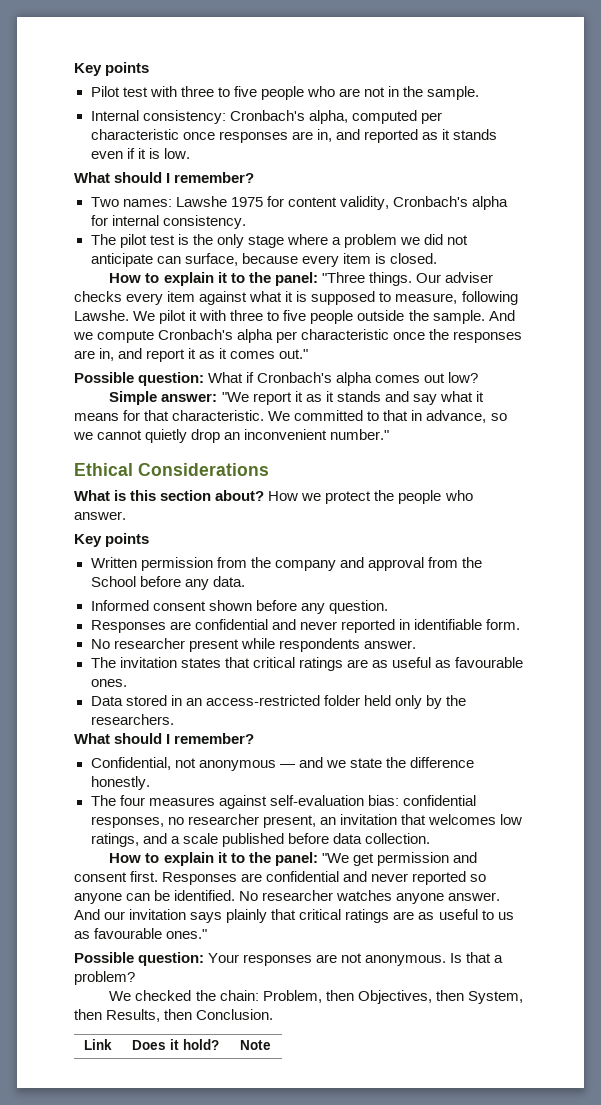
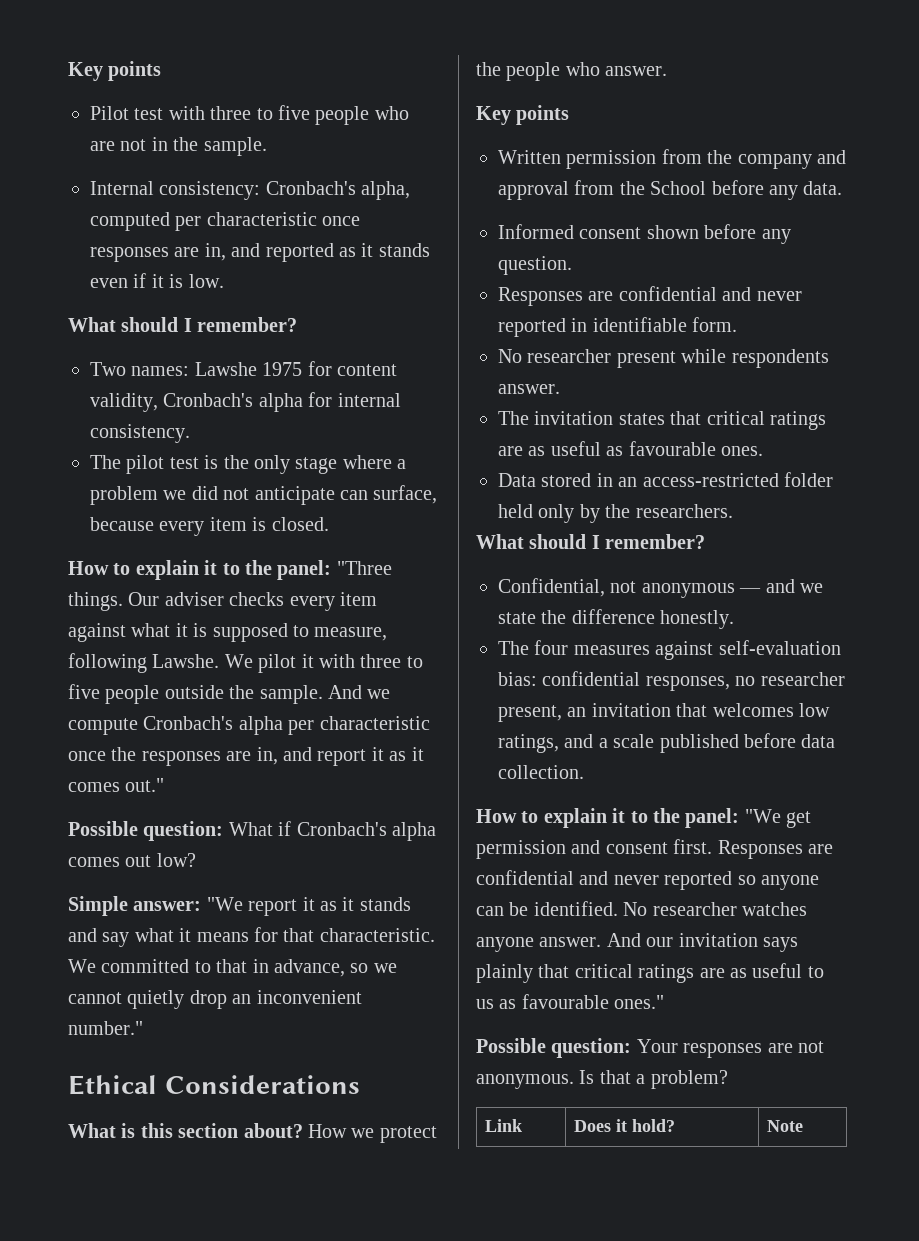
[109,990,523,1004] [74,1009,274,1022] // We checked the chain: Problem, then Objectives, then System, then Results, then Conclusion. -> (728, 1079) none

